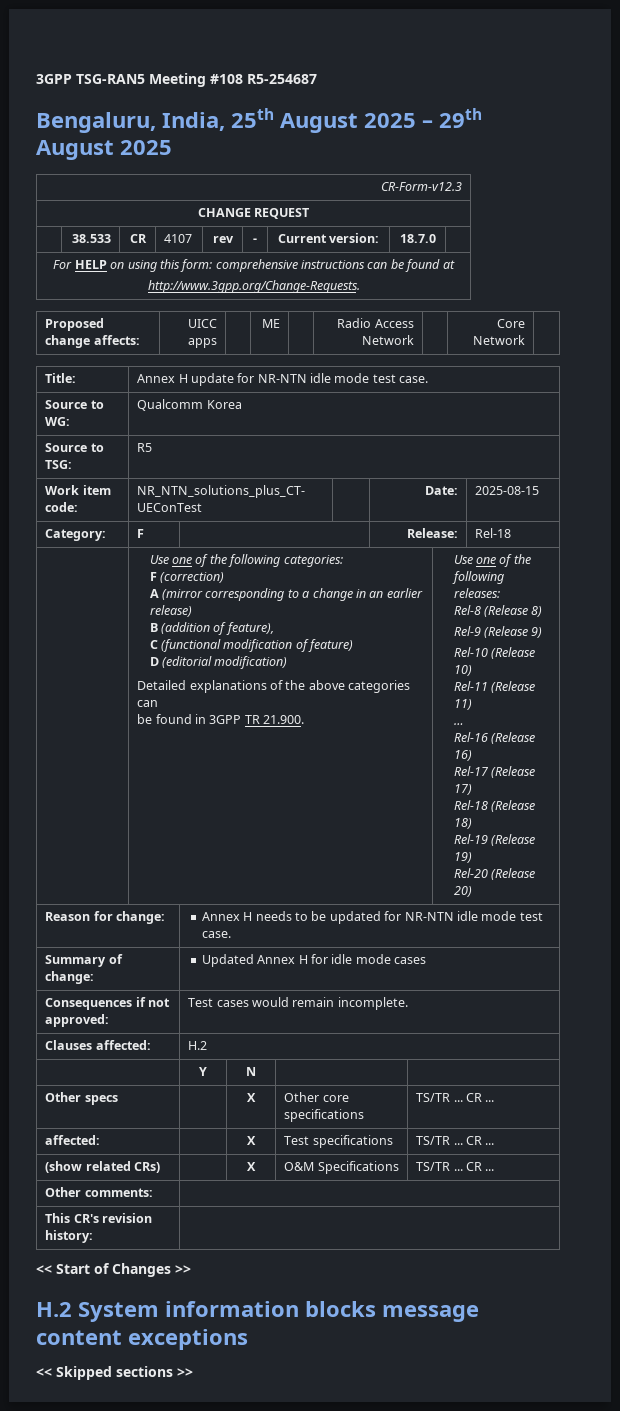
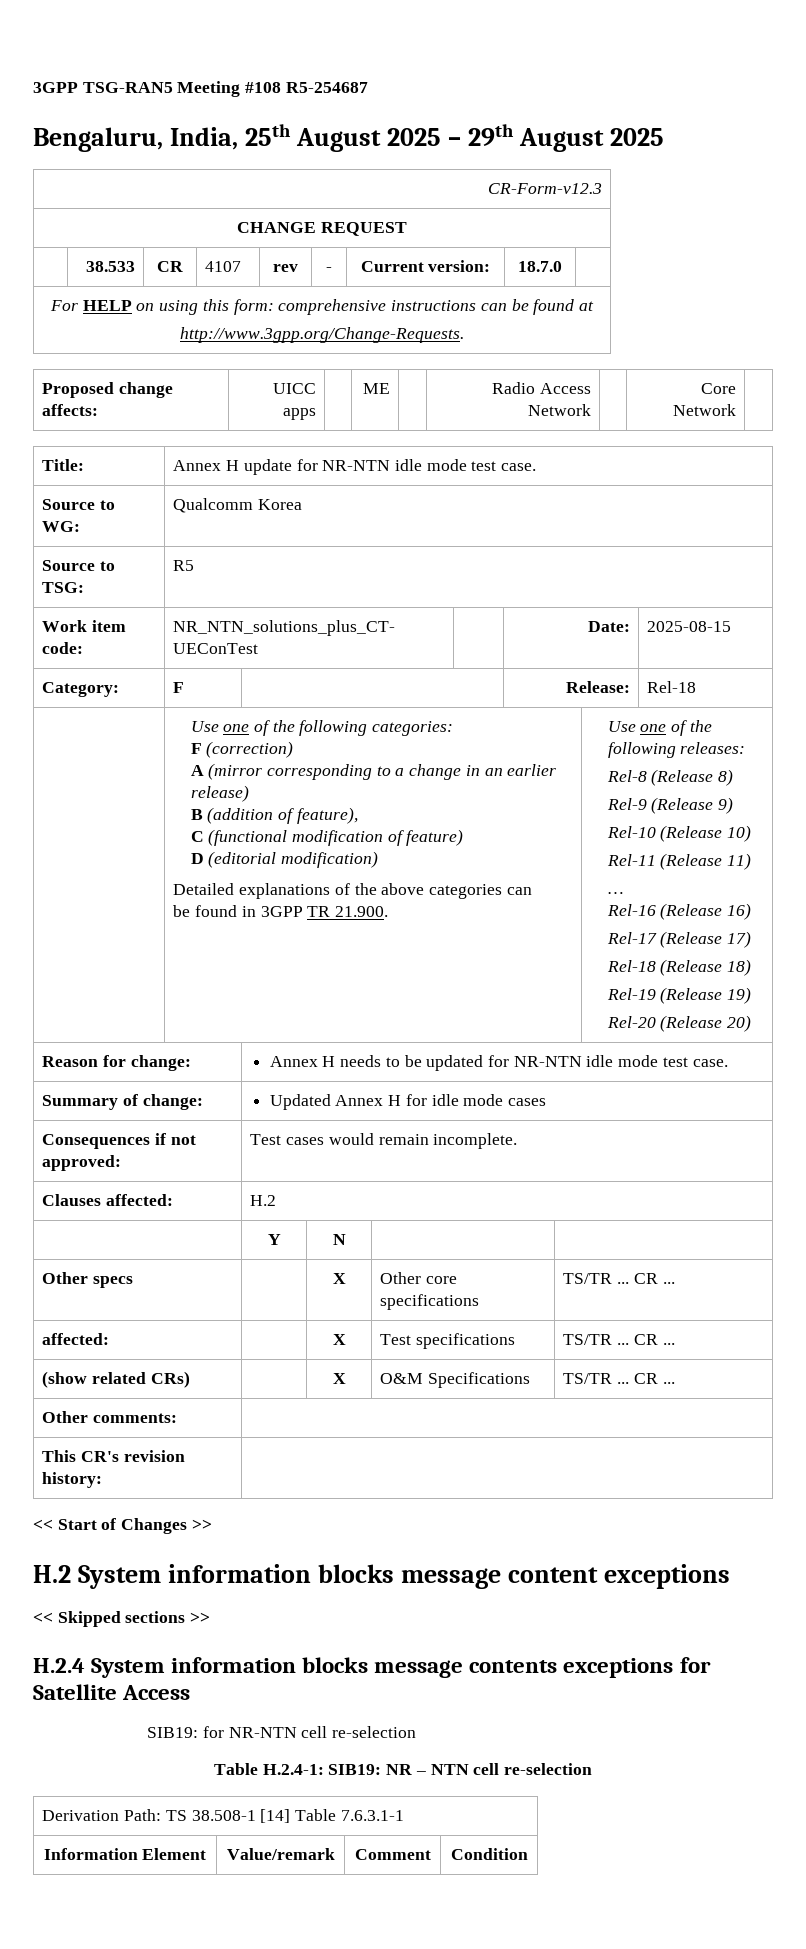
(193, 1372) none -> [33,1657,711,1678] [33,1684,191,1700] [147,1726,417,1738] [213,1763,593,1775] [42,1809,404,1823] [43,1848,207,1860] [226,1848,335,1860] [354,1849,431,1860] [450,1848,528,1860] // H.2.4 System information blocks message contents exceptions for Satellite Access // SIB19: for NR-NTN cell re-selection // Table H.2.4-1: SIB19: NR – NTN cell re-selection // Derivation Path: TS 38.508-1 [14] Table 7.6.3.1-1 // Information Element | Value/remark | Comment | Condition

